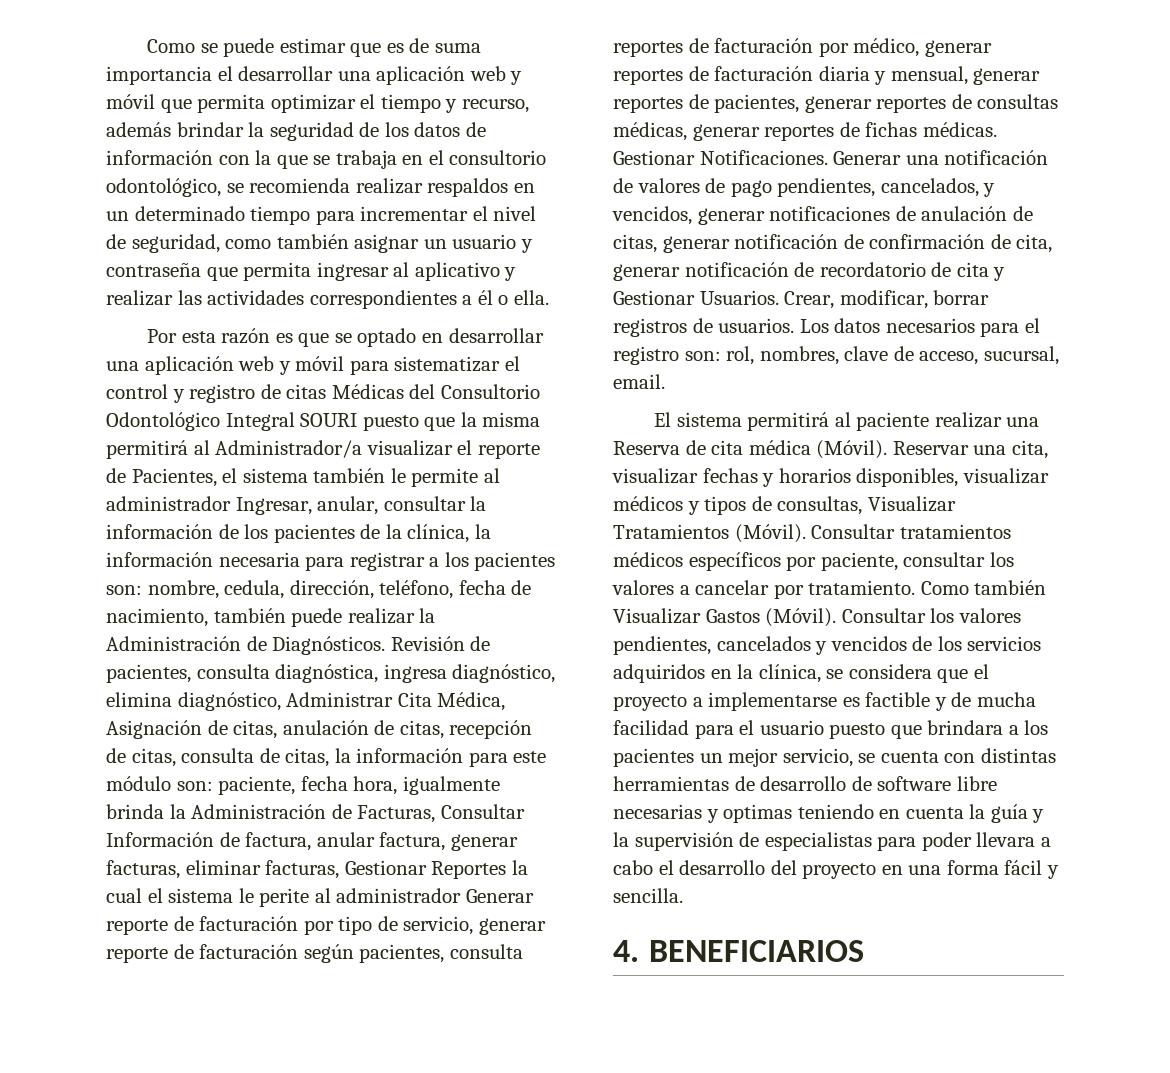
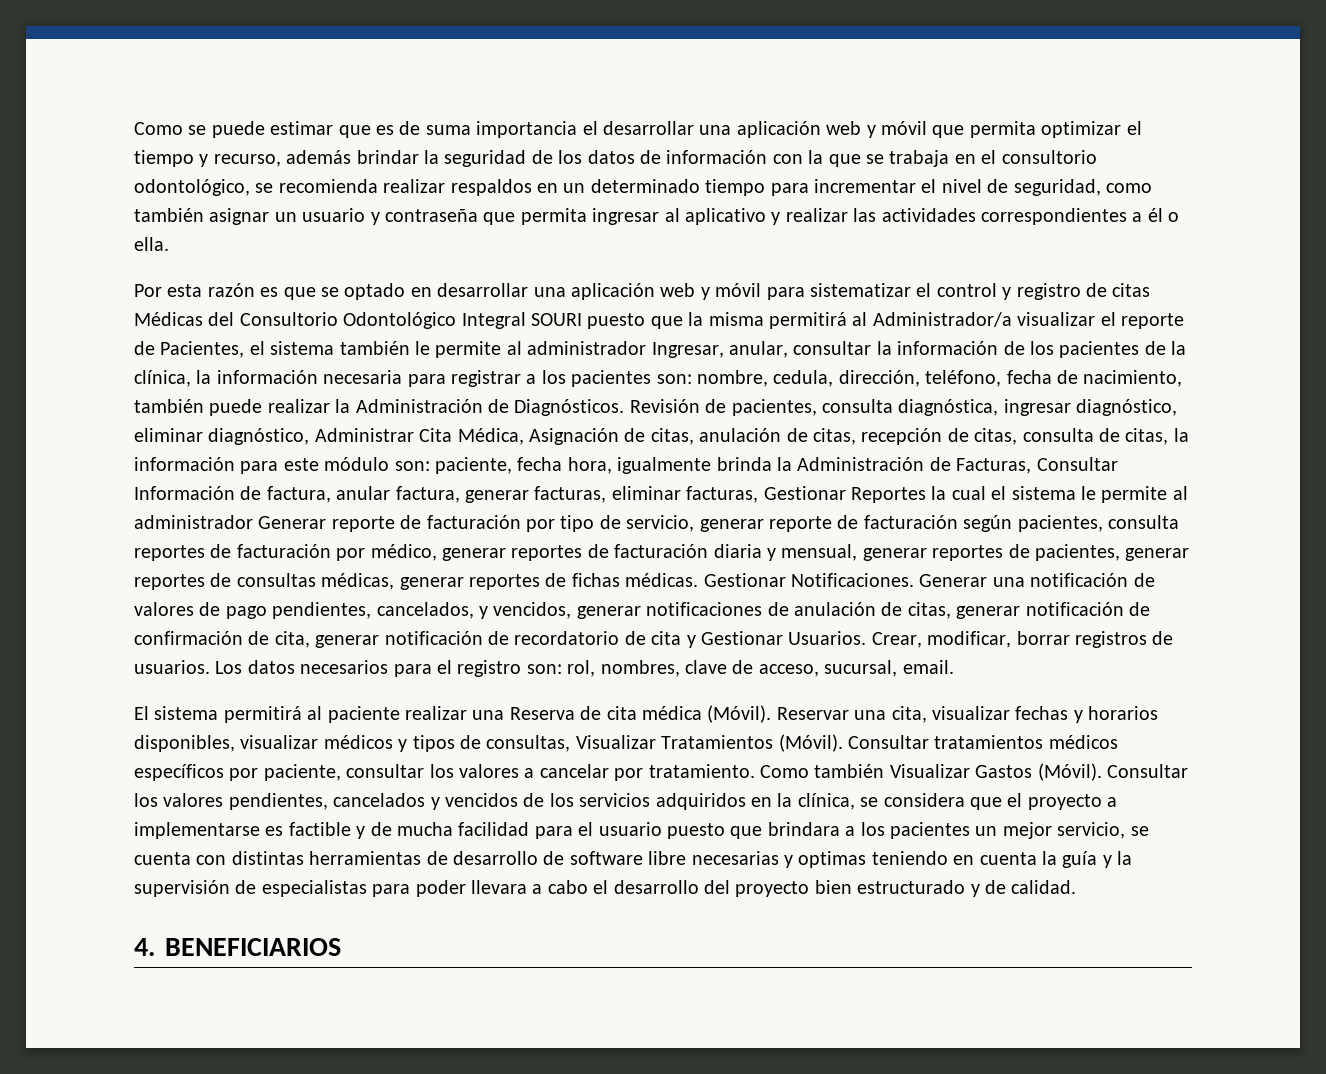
[383,664,556,683] [106,692,172,707] ingresa diagnóstico, elimina -> [1003,399,1178,416] [134,428,203,442] ingresar diagnóstico, eliminar
[259,888,310,907] perite -> [1101,486,1168,503] permite
[881,860,1059,879] [613,888,683,903] en una forma fácil y sencilla. -> [814,880,1077,897] bien estructurado y de calidad.

